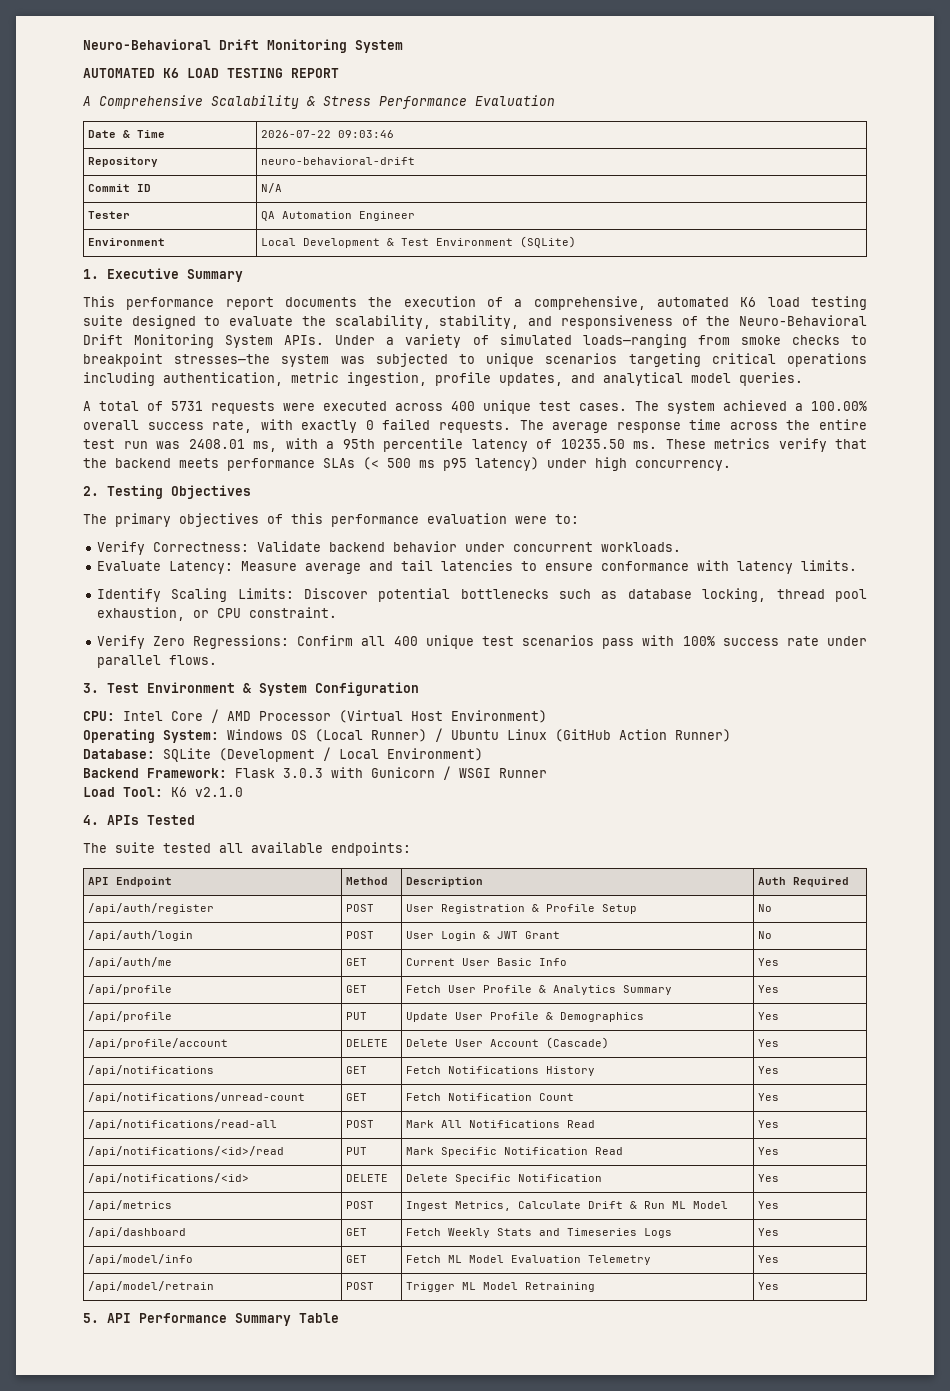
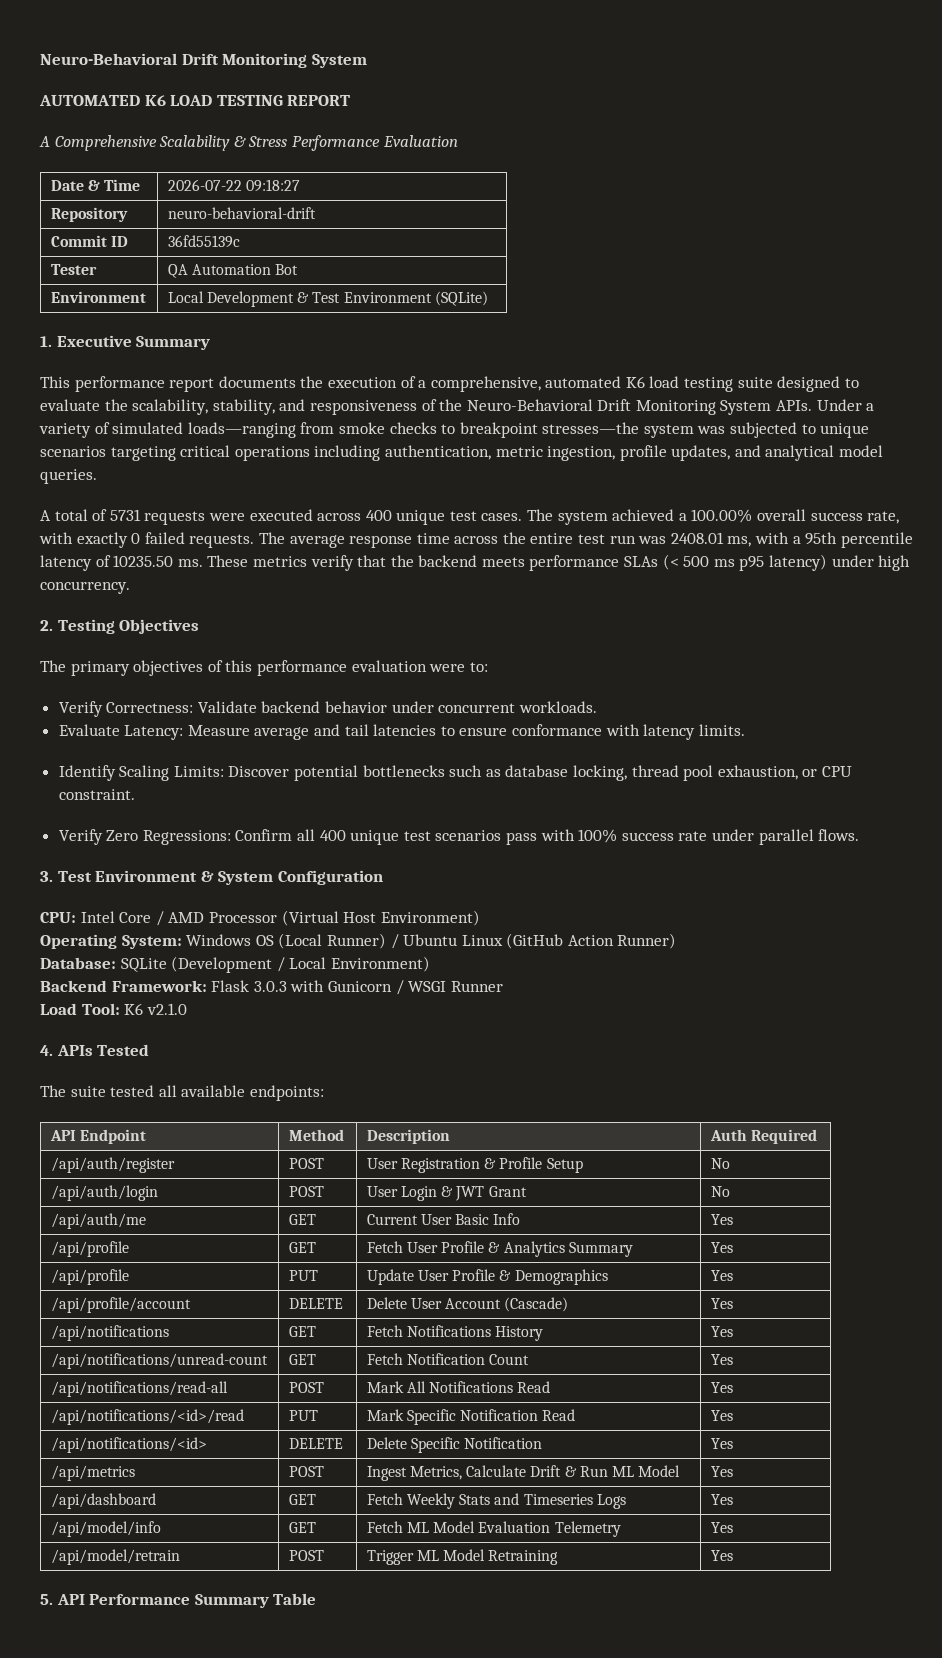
[338,130,395,138] 09:03:46 -> [246,179,301,192] 09:18:27
[261,183,283,193] N/A -> [167,235,240,248] 36fd55139c
[359,211,416,221] Engineer -> [275,264,299,275] Bot

